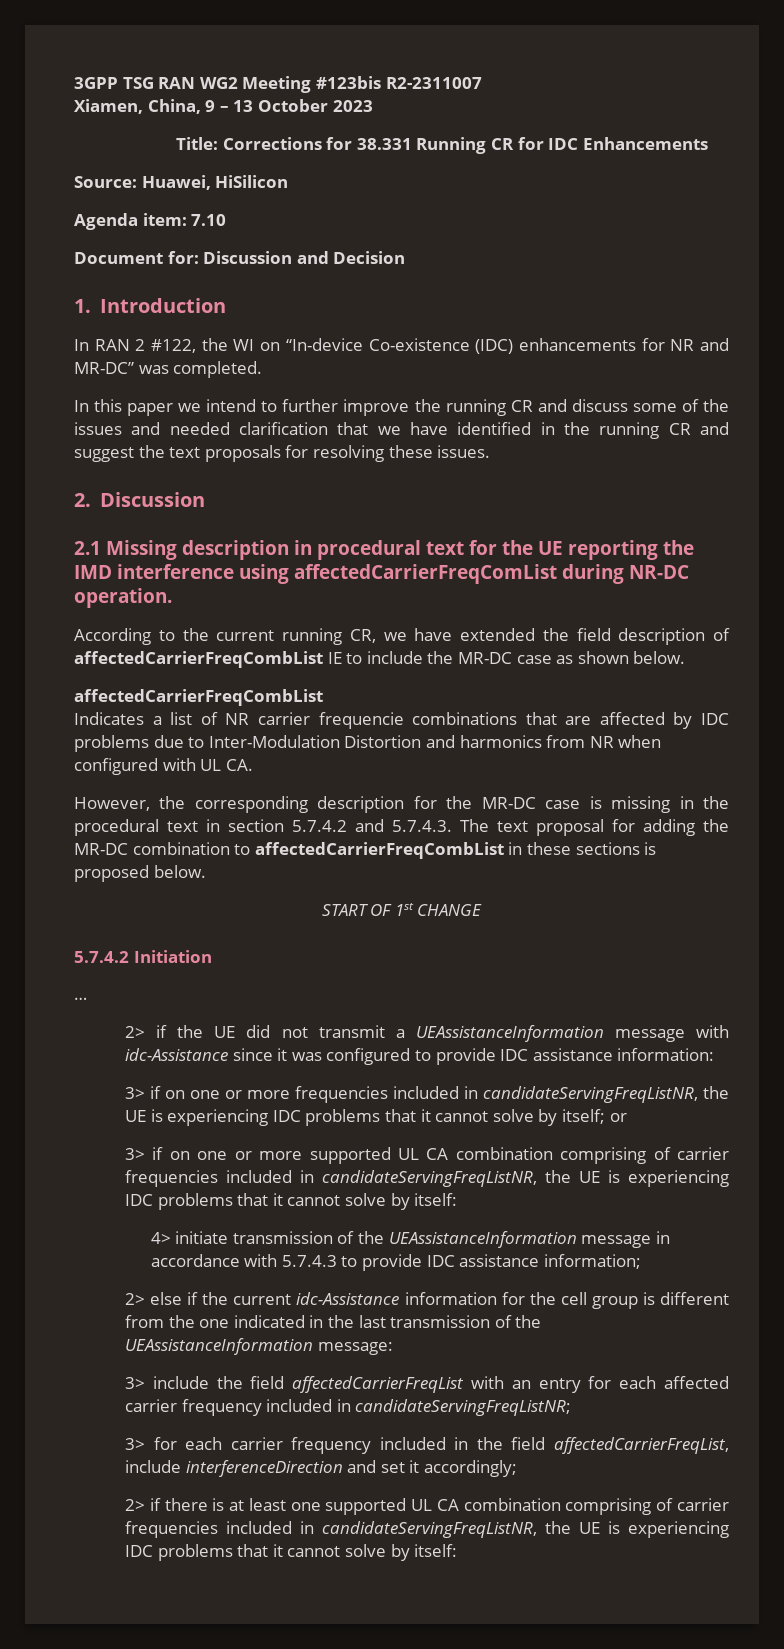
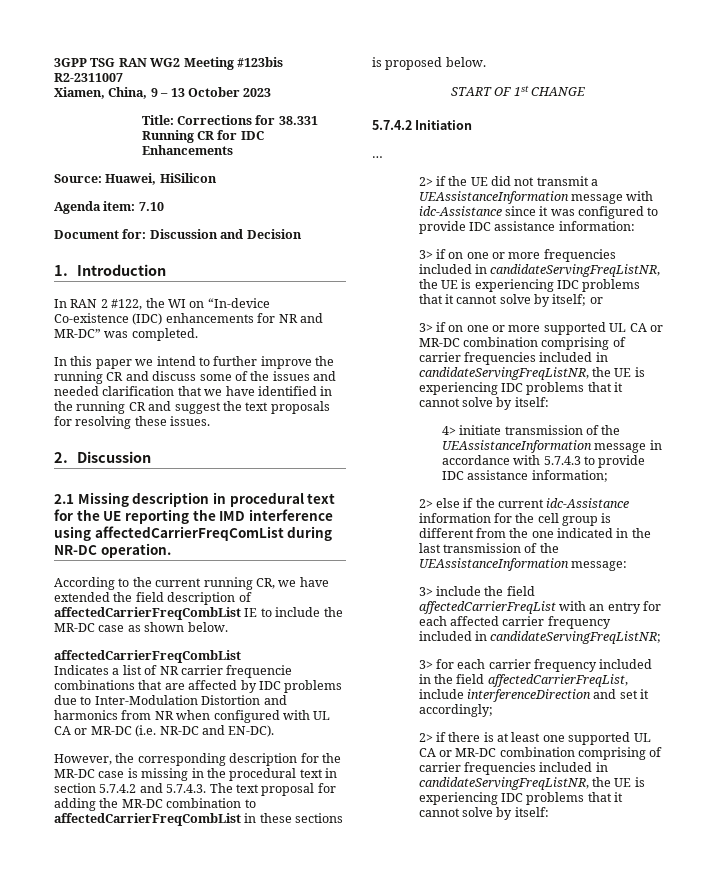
[225,759,253,771] CA. -> [54,725,275,737] CA or MR-DC (i.e. NR-DC and EN-DC).
(449, 1154) none -> [649,325,663,332] [418,338,460,347] or MR-DC
(459, 1505) none -> [438,748,497,757] or MR-DC

